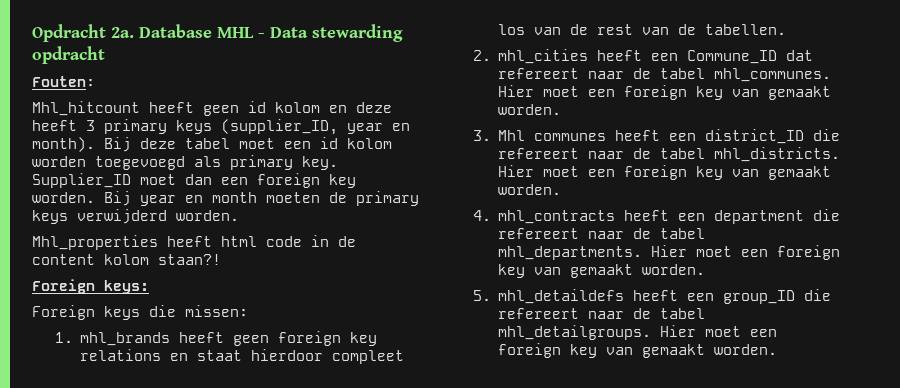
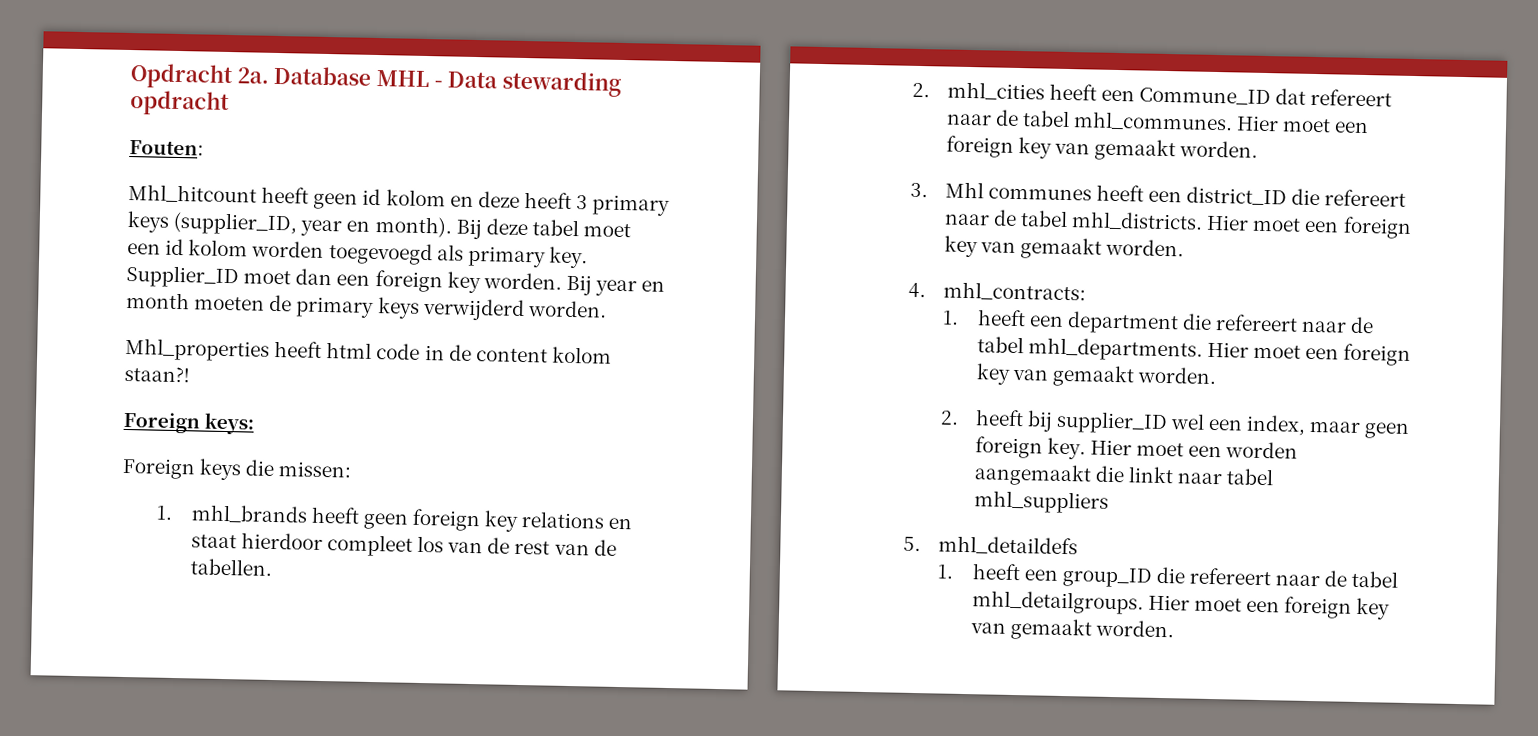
[498,210,616,224] mhl_contracts -> [942,281,1086,302] [941,310,959,325] mhl_contracts: // 1.
(706, 269) none -> [939,409,1411,439] [974,436,1299,460] [973,463,1275,487] [973,490,1109,514] // 2. heeft bij supplier_ID wel een index, maar geen foreign key. Hier moet een worden aangemaakt die linkt naar tabel mhl_suppliers
(625, 296) none -> [936,564,954,579] // 1.

